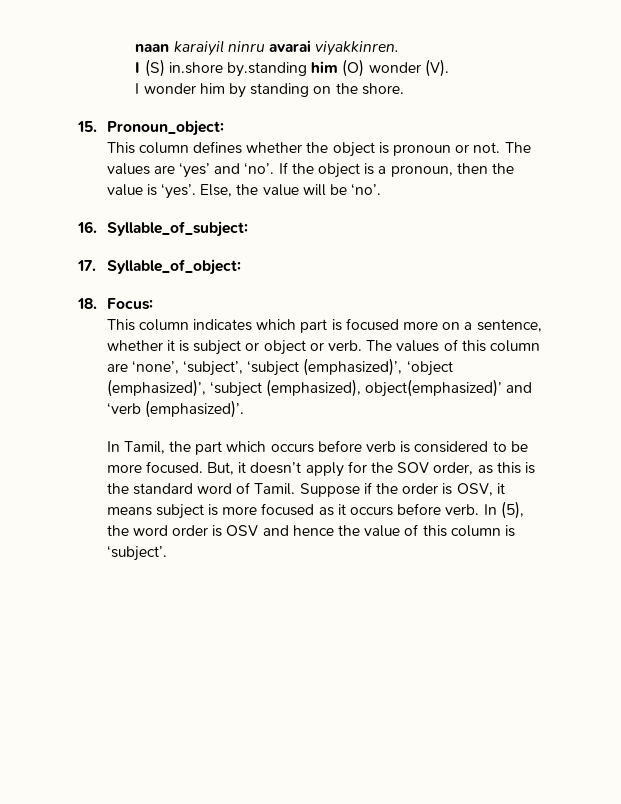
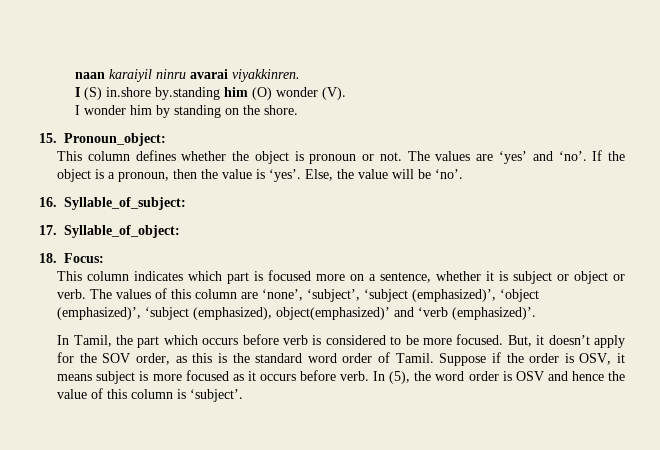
(233, 488) none -> [342,353,373,363] order

